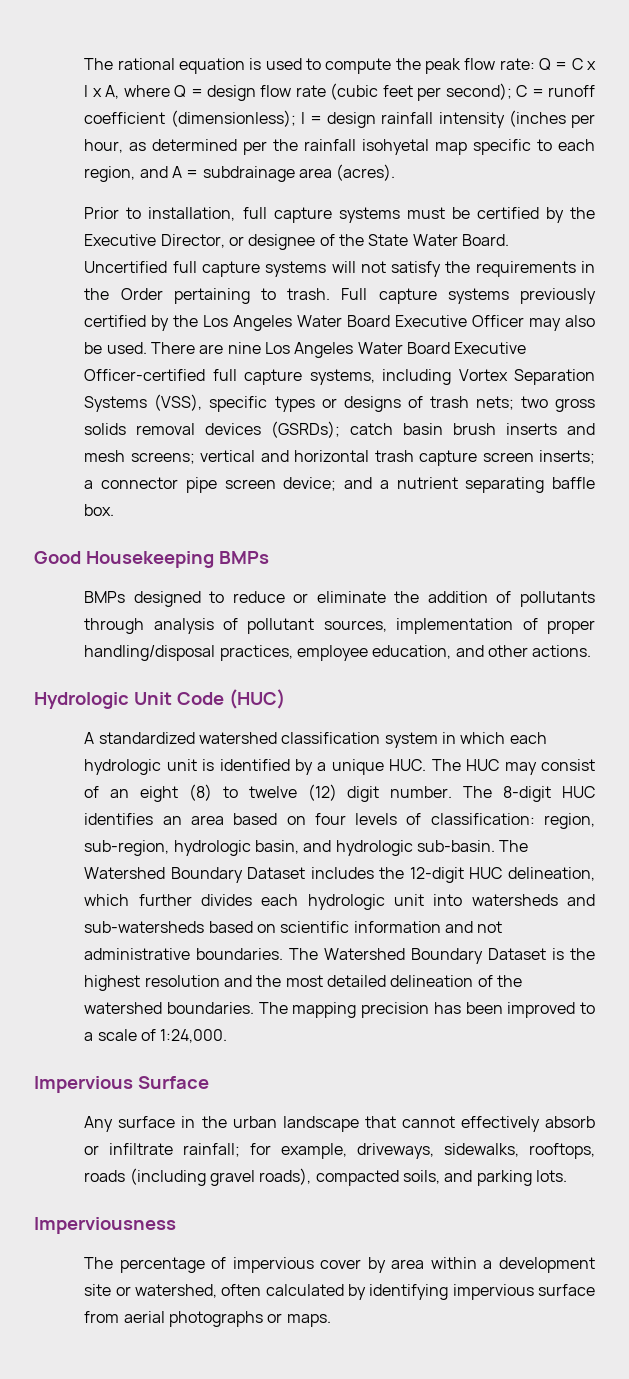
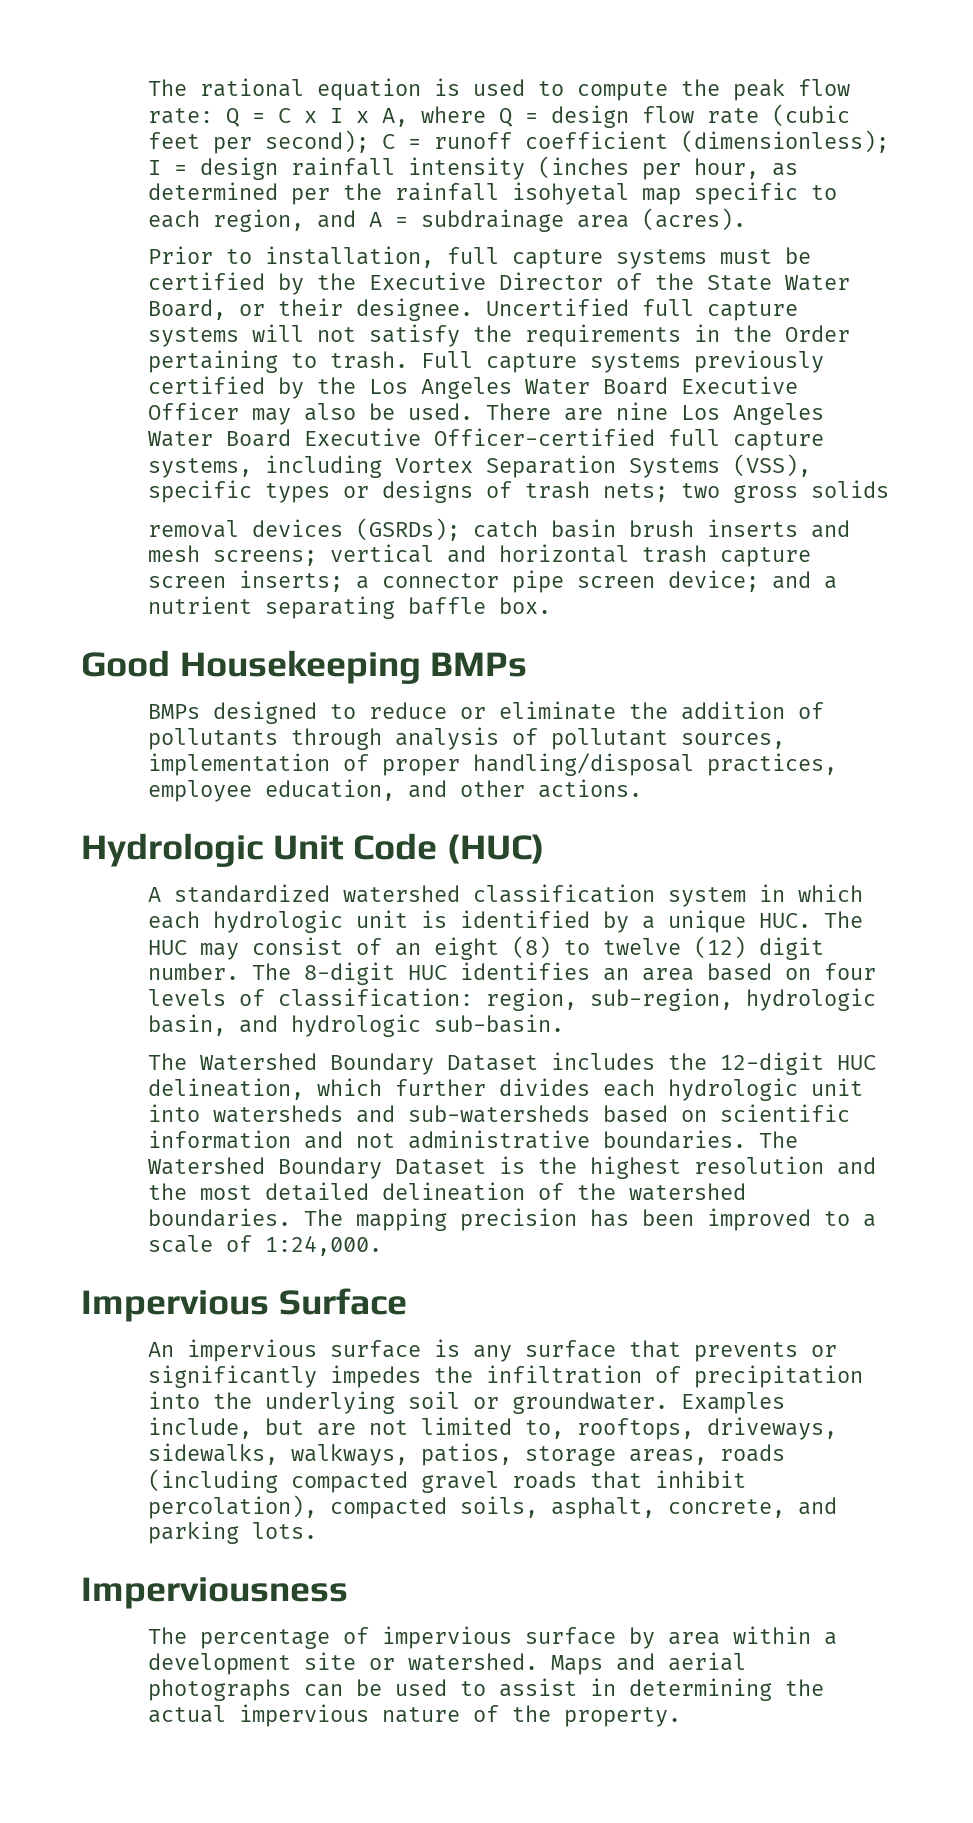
[160,234,316,250] Director, or designee -> [498,272,603,290] Director
[461,234,509,246] Board. -> [147,298,473,321] Board, or their designee.
(127, 429) none -> (889, 489) //
(495, 846) none -> (564, 1023) //
[84,1116,595,1132] [84,1143,595,1159] [84,1168,440,1186] Any surface in the urban landscape that cannot effectively absorb or infiltrate rainfall; for example, driveways, sidewalks, rooftops, roads (including gravel roads), compacted soils, -> [147,1339,837,1362] [147,1365,863,1388] [147,1391,785,1414] [147,1417,837,1440] [147,1443,785,1466] [147,1469,746,1493] [147,1495,785,1519] An impervious surface is any surface that prevents or significantly impedes the infiltration of precipitation into the underlying soil or groundwater. Examples include, but are not limited to, rooftops, driveways, sidewalks, walkways, patios, storage areas, roads (including compacted gravel roads that inhibit percolation), compacted soils, asphalt, concrete,
[320,1259,362,1269] cover -> [524,1627,616,1645] surface
[134,1284,596,1300] [84,1311,331,1327] watershed, often calculated by identifying impervious surface from aerial photographs or maps. -> [407,1652,746,1675] [147,1678,824,1701] [147,1704,681,1727] watershed. Maps and aerial photographs can be used to assist in determining the actual impervious nature of the property.

